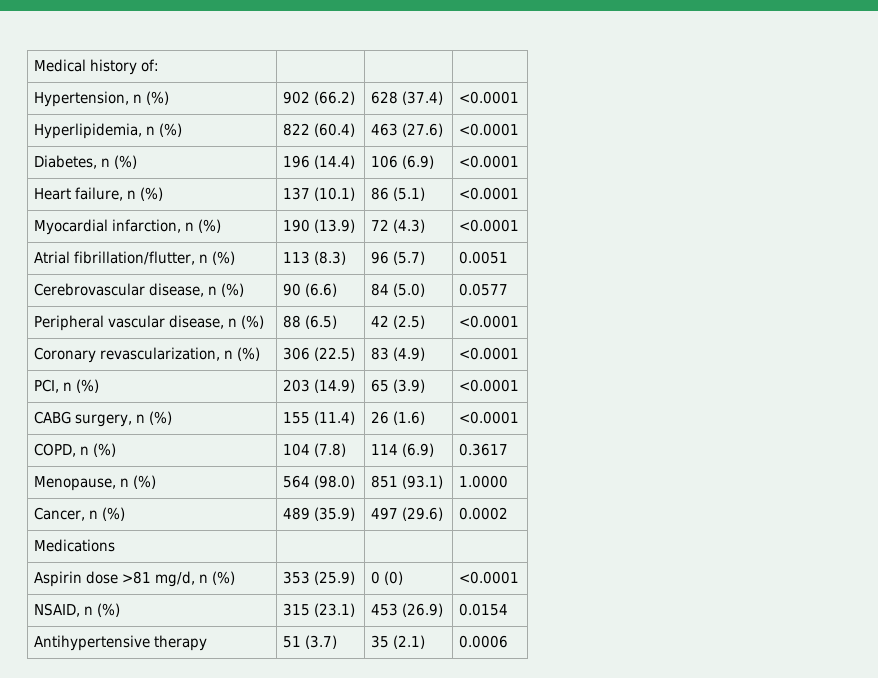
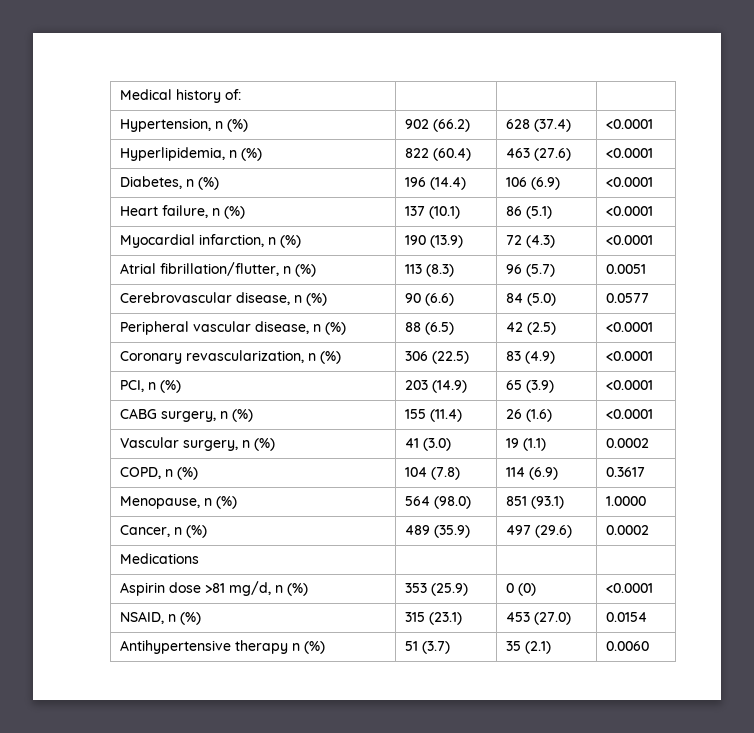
(519, 417) none -> [120,437,276,451] [405,438,452,451] [506,438,547,451] [606,438,650,448] // Vascular surgery, n (%) | 41 (3.0) | 19 (1.1) | 0.0002
[401,603,443,617] (26.9) -> [534,612,572,625] (27.0)
(207, 643) none -> [292,641,326,654] n (%)
[458,635,508,648] 0.0006 -> [606,641,650,651] 0.0060

